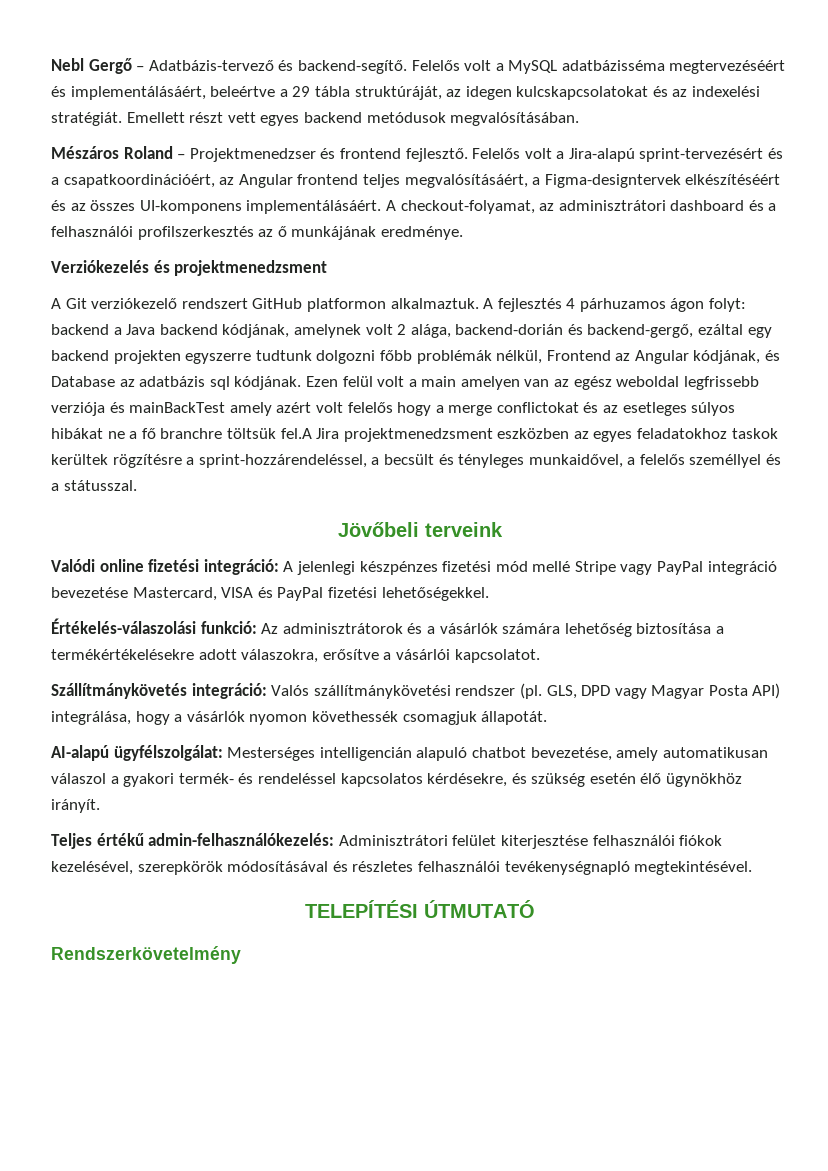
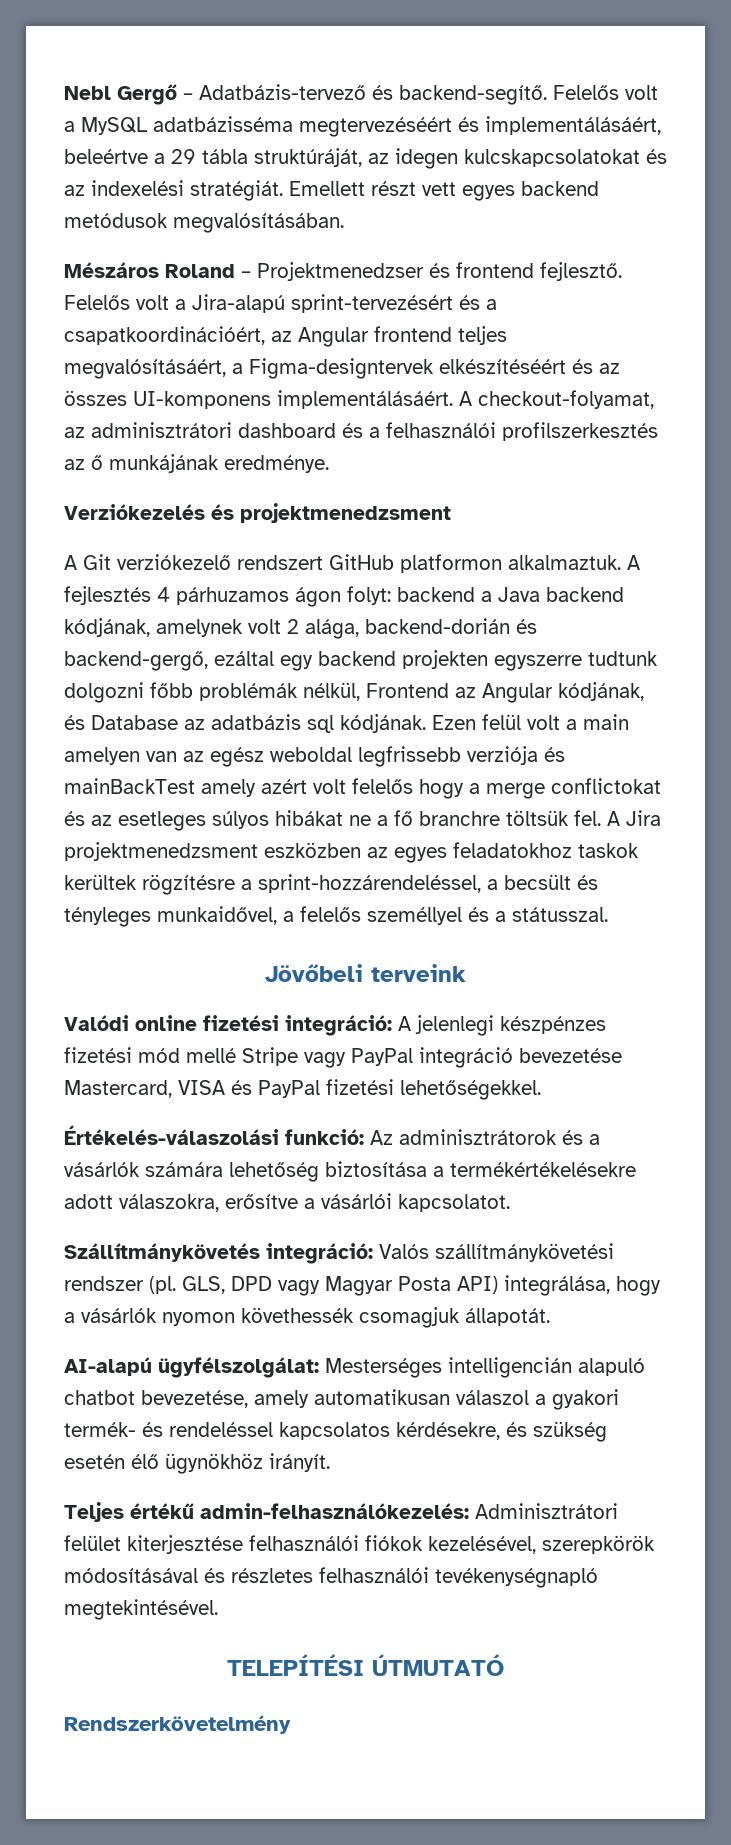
[280,428,312,439] fel.A -> [574,810,620,826] fel. A

